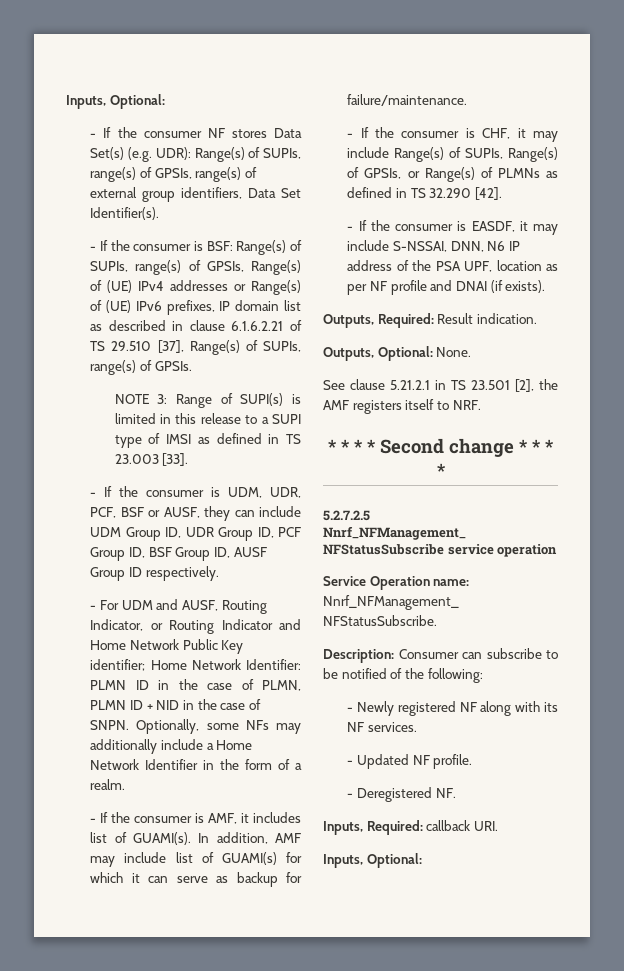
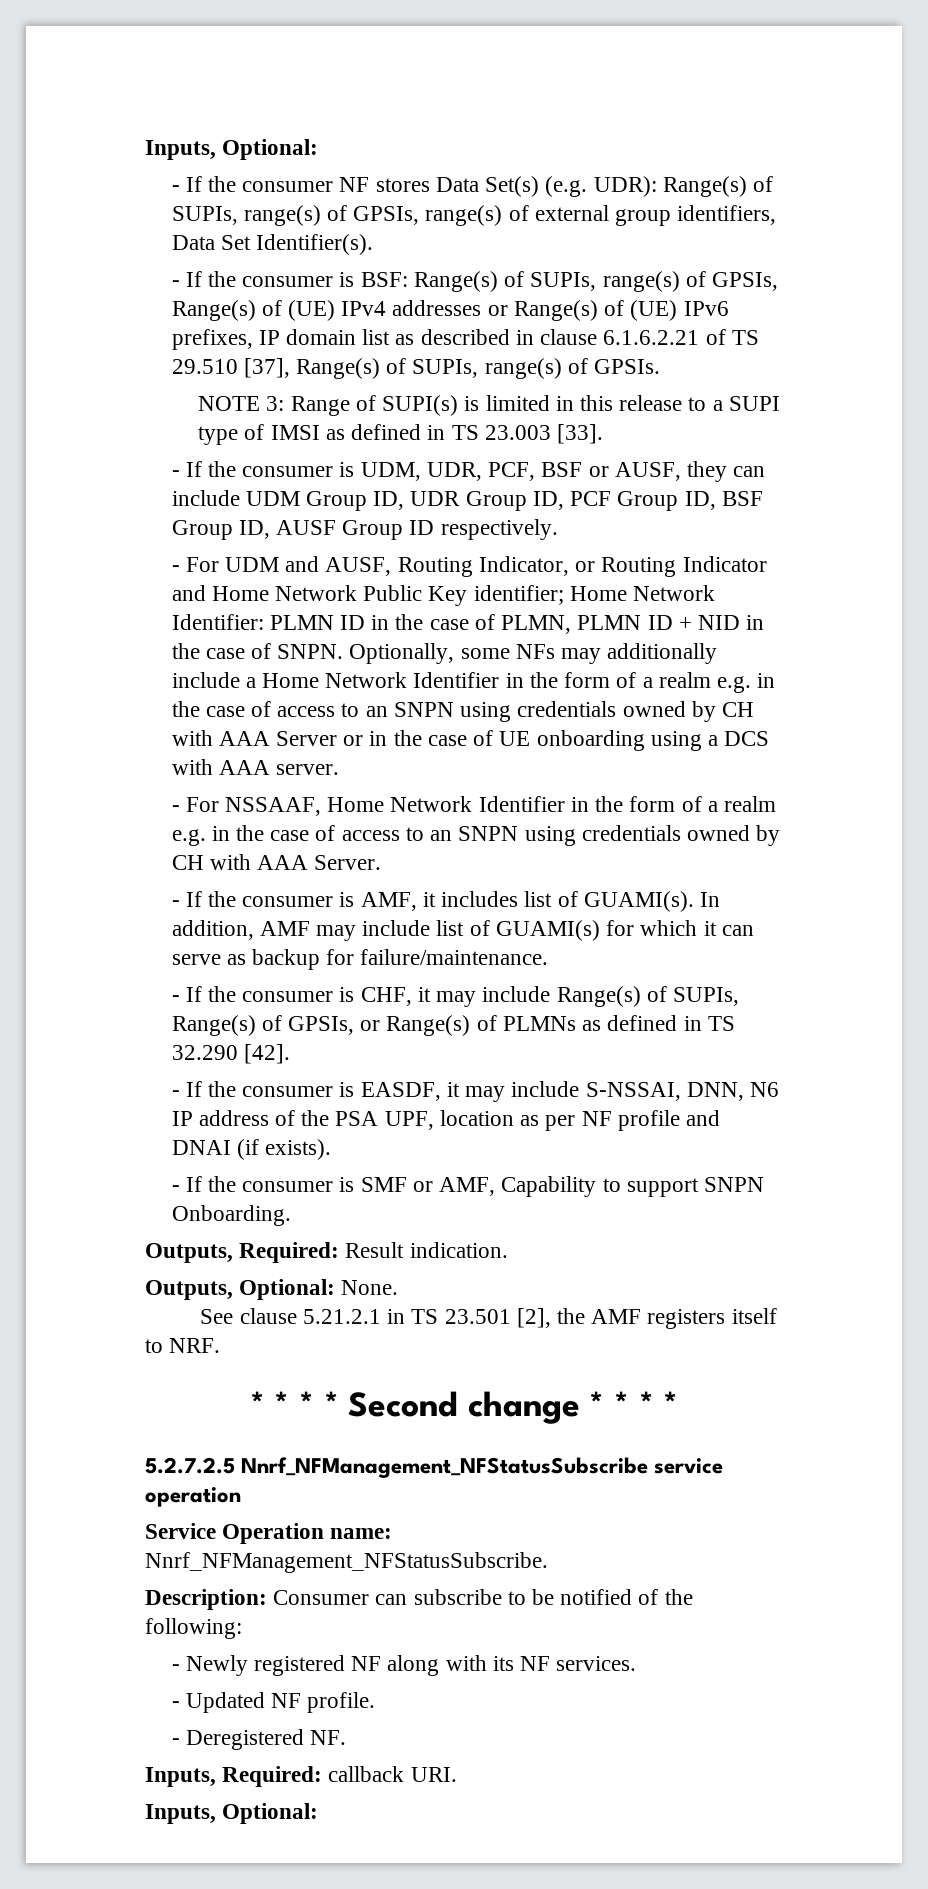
[90,779,126,790] realm. -> [658,672,776,693] [171,701,754,722] [171,730,770,751] [171,759,340,775] [171,796,776,816] [171,825,781,846] [171,854,382,870] realm e.g. in the case of access to an SNPN using credentials owned by CH with AAA Server or in the case of UE onboarding using a DCS with AAA server. // - For NSSAAF, Home Network Identifier in the form of a realm e.g. in the case of access to an SNPN using credentials owned by CH with AAA Server.
(546, 286) none -> [171,1176,764,1197] [171,1205,291,1226] // - If the consumer is SMF or AMF, Capability to support SNPN Onboarding.

